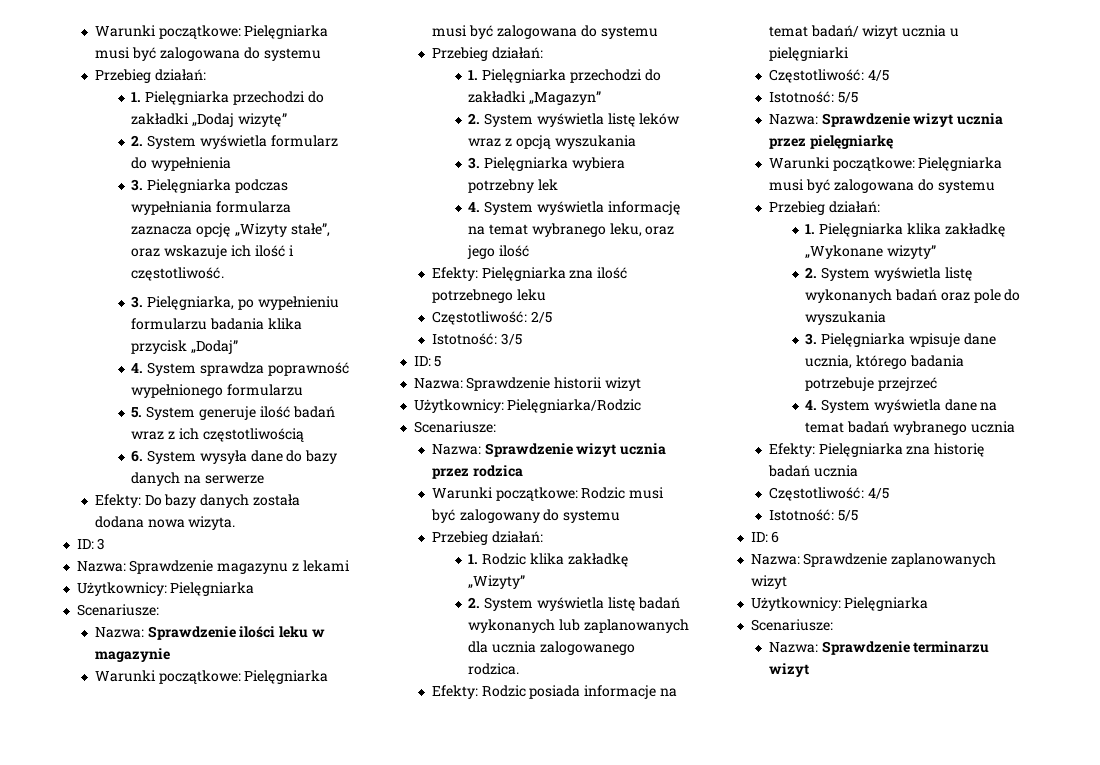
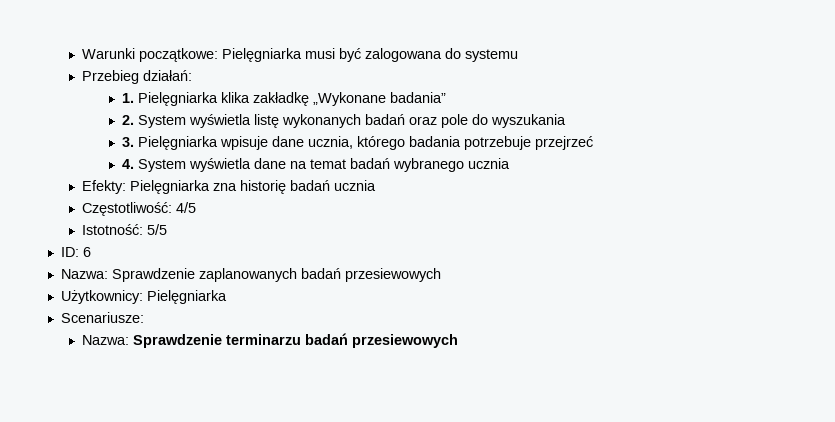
[131,91,324,105] [131,113,287,127] [131,135,338,149] [131,157,231,171] [131,179,288,193] [131,201,291,215] [131,223,330,237] [131,245,295,259] [131,267,225,281] [131,296,339,310] [131,318,302,330] [131,340,238,354] [131,362,350,376] [131,384,303,398] [131,406,336,420] [131,428,304,442] [131,450,338,464] [131,472,264,486] [94,494,300,508] [94,516,236,530] [76,538,106,550] [76,560,350,574] [76,582,255,596] [76,604,159,616] [94,626,325,640] [94,648,170,662] [94,670,329,684] [431,25,658,39] [431,47,543,61] [468,69,661,83] [468,91,601,105] [468,113,681,127] [468,135,636,149] [468,157,625,171] [468,179,558,193] [468,201,681,215] [468,223,675,237] [467,245,530,259] [431,267,629,281] [431,289,546,303] [431,311,552,325] [431,333,522,345] [413,356,442,367] [413,377,641,391] [413,399,642,413] [413,421,496,433] [431,443,667,457] [431,465,523,479] [431,487,665,501] [430,509,621,523] [431,531,543,545] [468,553,629,567] [468,575,526,589] [468,597,681,611] [468,619,689,633] [468,641,635,655] [468,663,520,675] [431,685,677,699] [768,25,959,39] [768,47,849,61] [768,69,889,83] [768,91,858,103] [768,113,1004,127] [768,135,893,149] [768,157,1003,171] [768,179,995,193] [768,201,880,215] // 1. Pielęgniarka przechodzi do zakładki „Dodaj wizytę” // 2. System wyświetla formularz do wypełnienia // 3. Pielęgniarka podczas wypełniania formularza zaznacza opcję „Wizyty stałe”, oraz wskazuje ich ilość i częstotliwość. // 3. Pielęgniarka, po wypełnieniu formularzu badania klika przycisk „Dodaj” // 4. System sprawdza poprawność wypełnionego formularzu // 5. System generuje ilość badań wraz z ich częstotliwością // 6. System wysyła dane do bazy danych na serwerze // Efekty: Do bazy danych została dodana nowa wizyta. // ID: 3 // Nazwa: Sprawdzenie magazynu z lekami // Użytkownicy: Pielęgniarka // Scenariusze: // Nazwa: Sprawdzenie ilości leku w magazynie // Warunki początkowe: Pielęgniarka musi być zalogowana do systemu // Przebieg działań: // 1. Pielęgniarka przechodzi do zakładki „Magazyn” // 2. System wyświetla listę leków wraz z opcją wyszukania // 3. Pielęgniarka wybiera potrzebny lek // 4. System wyświetla informację na temat wybranego leku, oraz jego ilość // Efekty: Pielęgniarka zna ilość potrzebnego leku // Częstotliwość: 2/5 // Istotność: 3/5 // ID: 5 // Nazwa: Sprawdzenie historii wizyt // Użytkownicy: Pielęgniarka/Rodzic // Scenariusze: // Nazwa: Sprawdzenie wizyt ucznia przez rodzica // Warunki początkowe: Rodzic musi być zalogowany do systemu // Przebieg działań: // 1. Rodzic klika zakładkę „Wizyty” // 2. System wyświetla listę badań wykonanych lub zaplanowanych dla ucznia zalogowanego rodzica. // Efekty: Rodzic posiada informacje na temat badań/ wizyt ucznia u pielęgniarki // Częstotliwość: 4/5 // Istotność: 5/5 // Nazwa: Sprawdzenie wizyt ucznia przez pielęgniarkę // Warunki początkowe: Pielęgniarka musi być zalogowana do systemu // Przebieg działań: -> (192, 75) none
[886,245,936,259] wizyty” -> [390,92,447,103] badania”
[750,575,787,589] wizyt -> [301,268,442,282] badań przesiewowych
[768,663,809,677] wizyt -> [304,333,458,348] badań przesiewowych

